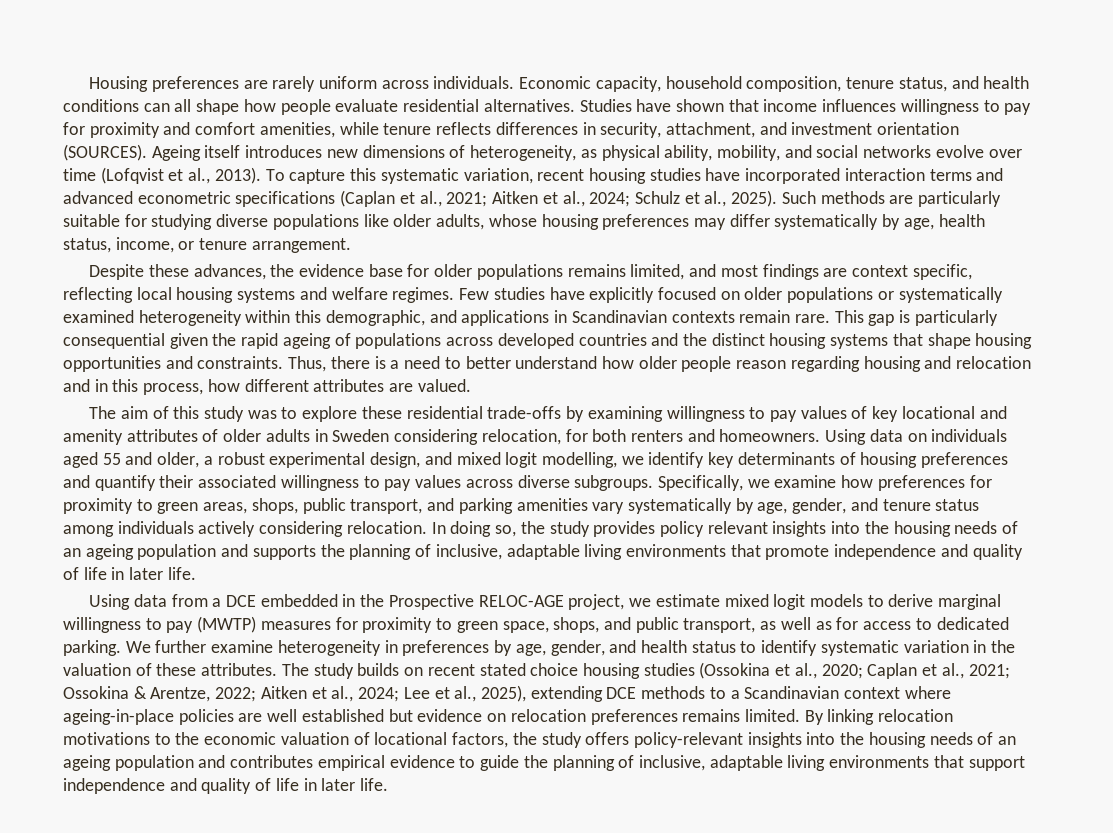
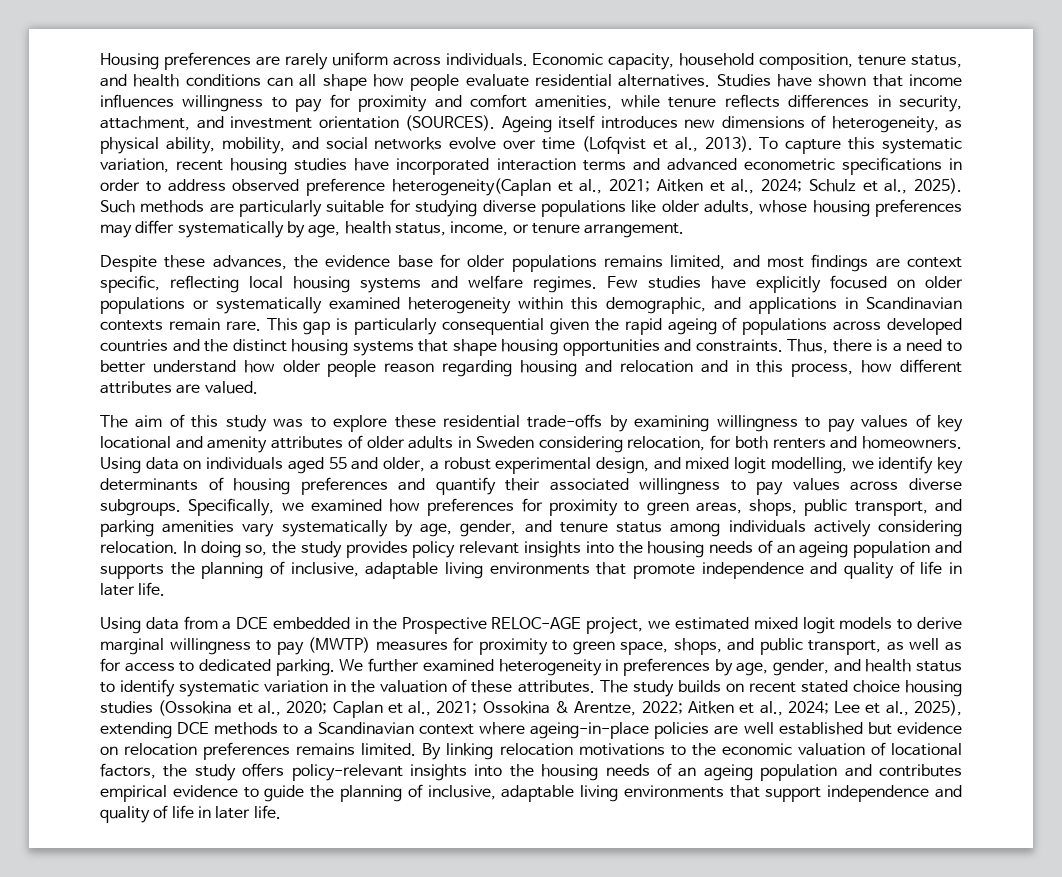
[340,190,396,207] (Caplan -> [949,158,963,170] [100,178,551,196] in order to address observed preference heterogeneity(Caplan
[774,475,837,488] examine -> [310,499,382,512] examined
[655,594,720,607] estimate -> [674,617,749,630] estimated
[211,640,274,653] examine -> [422,659,494,672] examined

